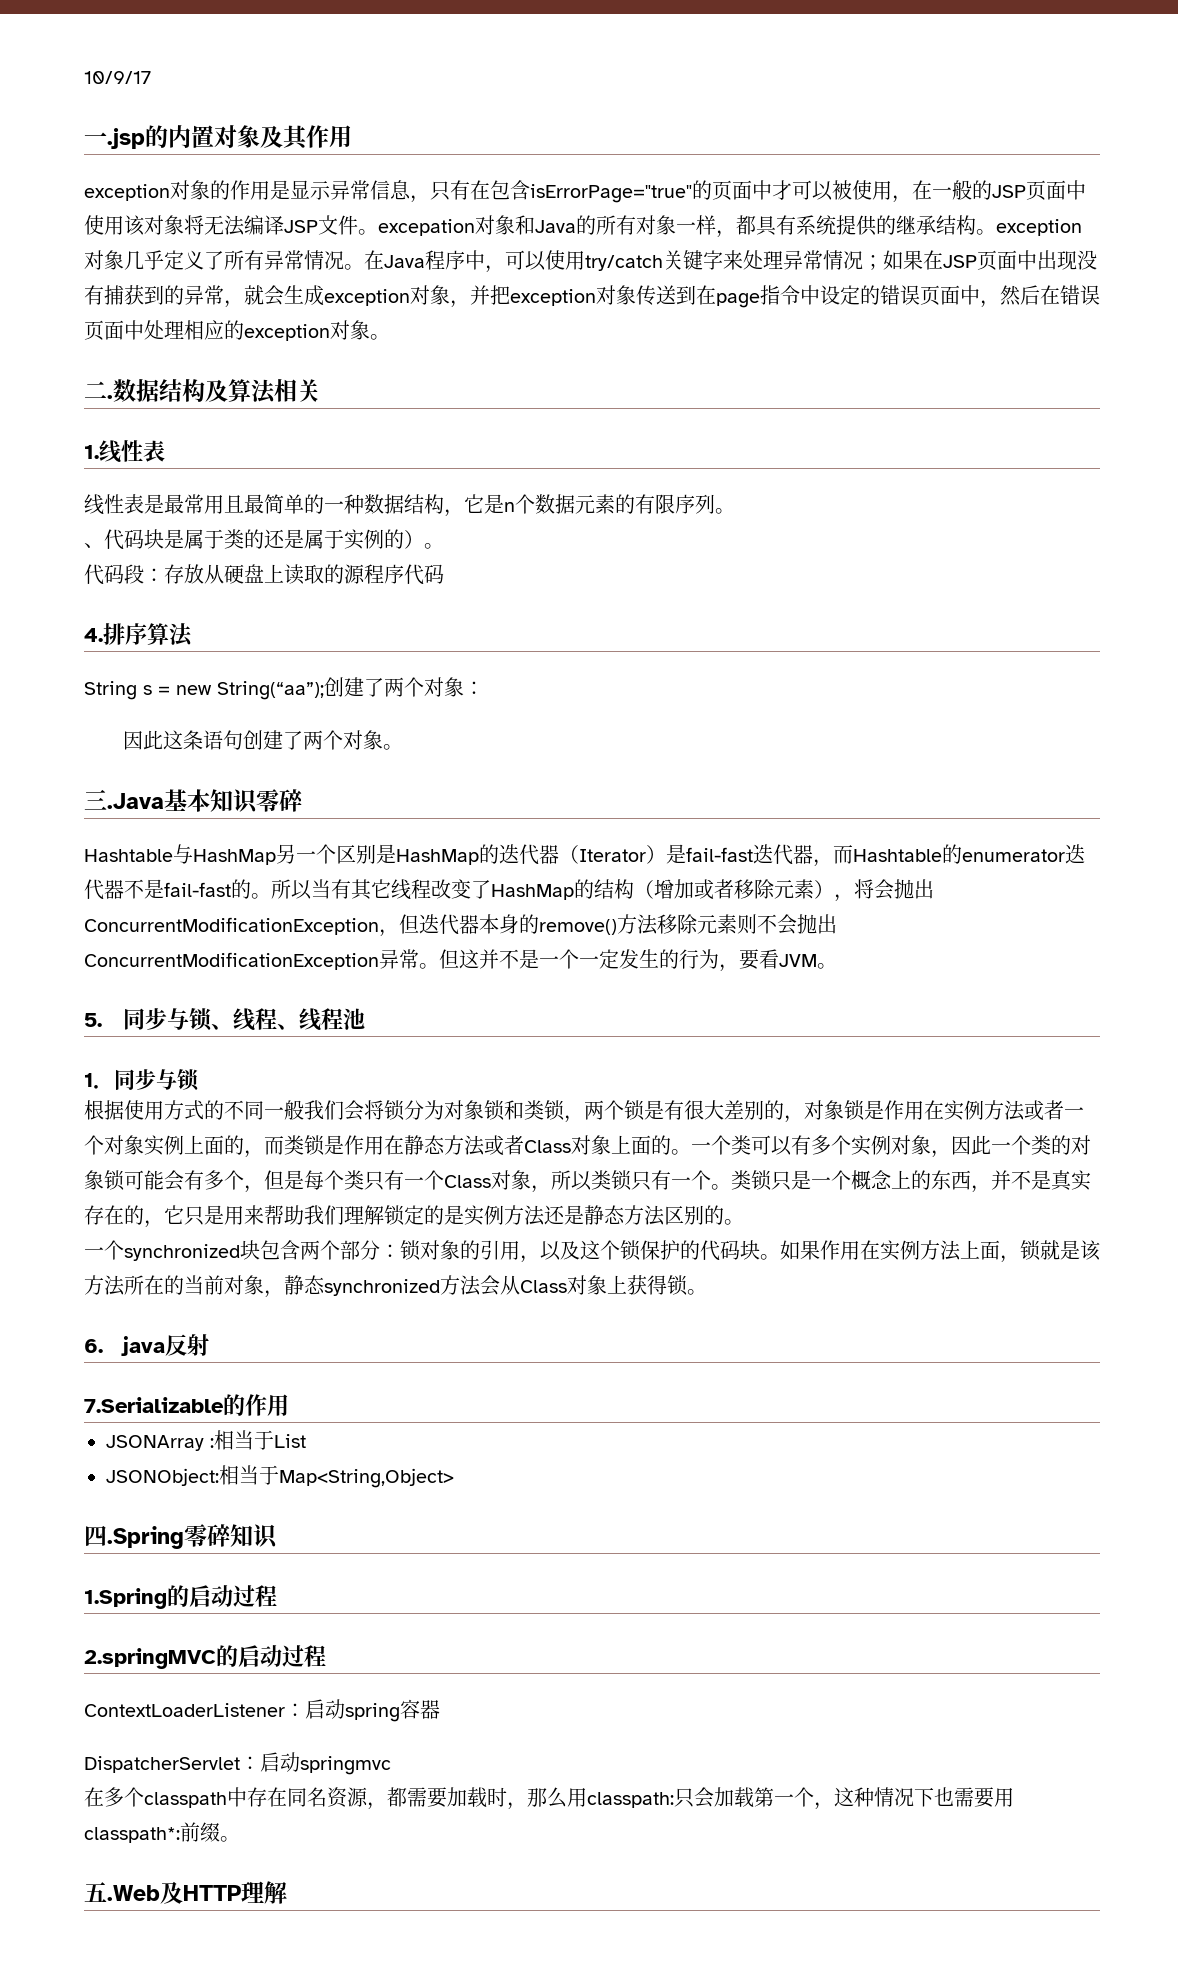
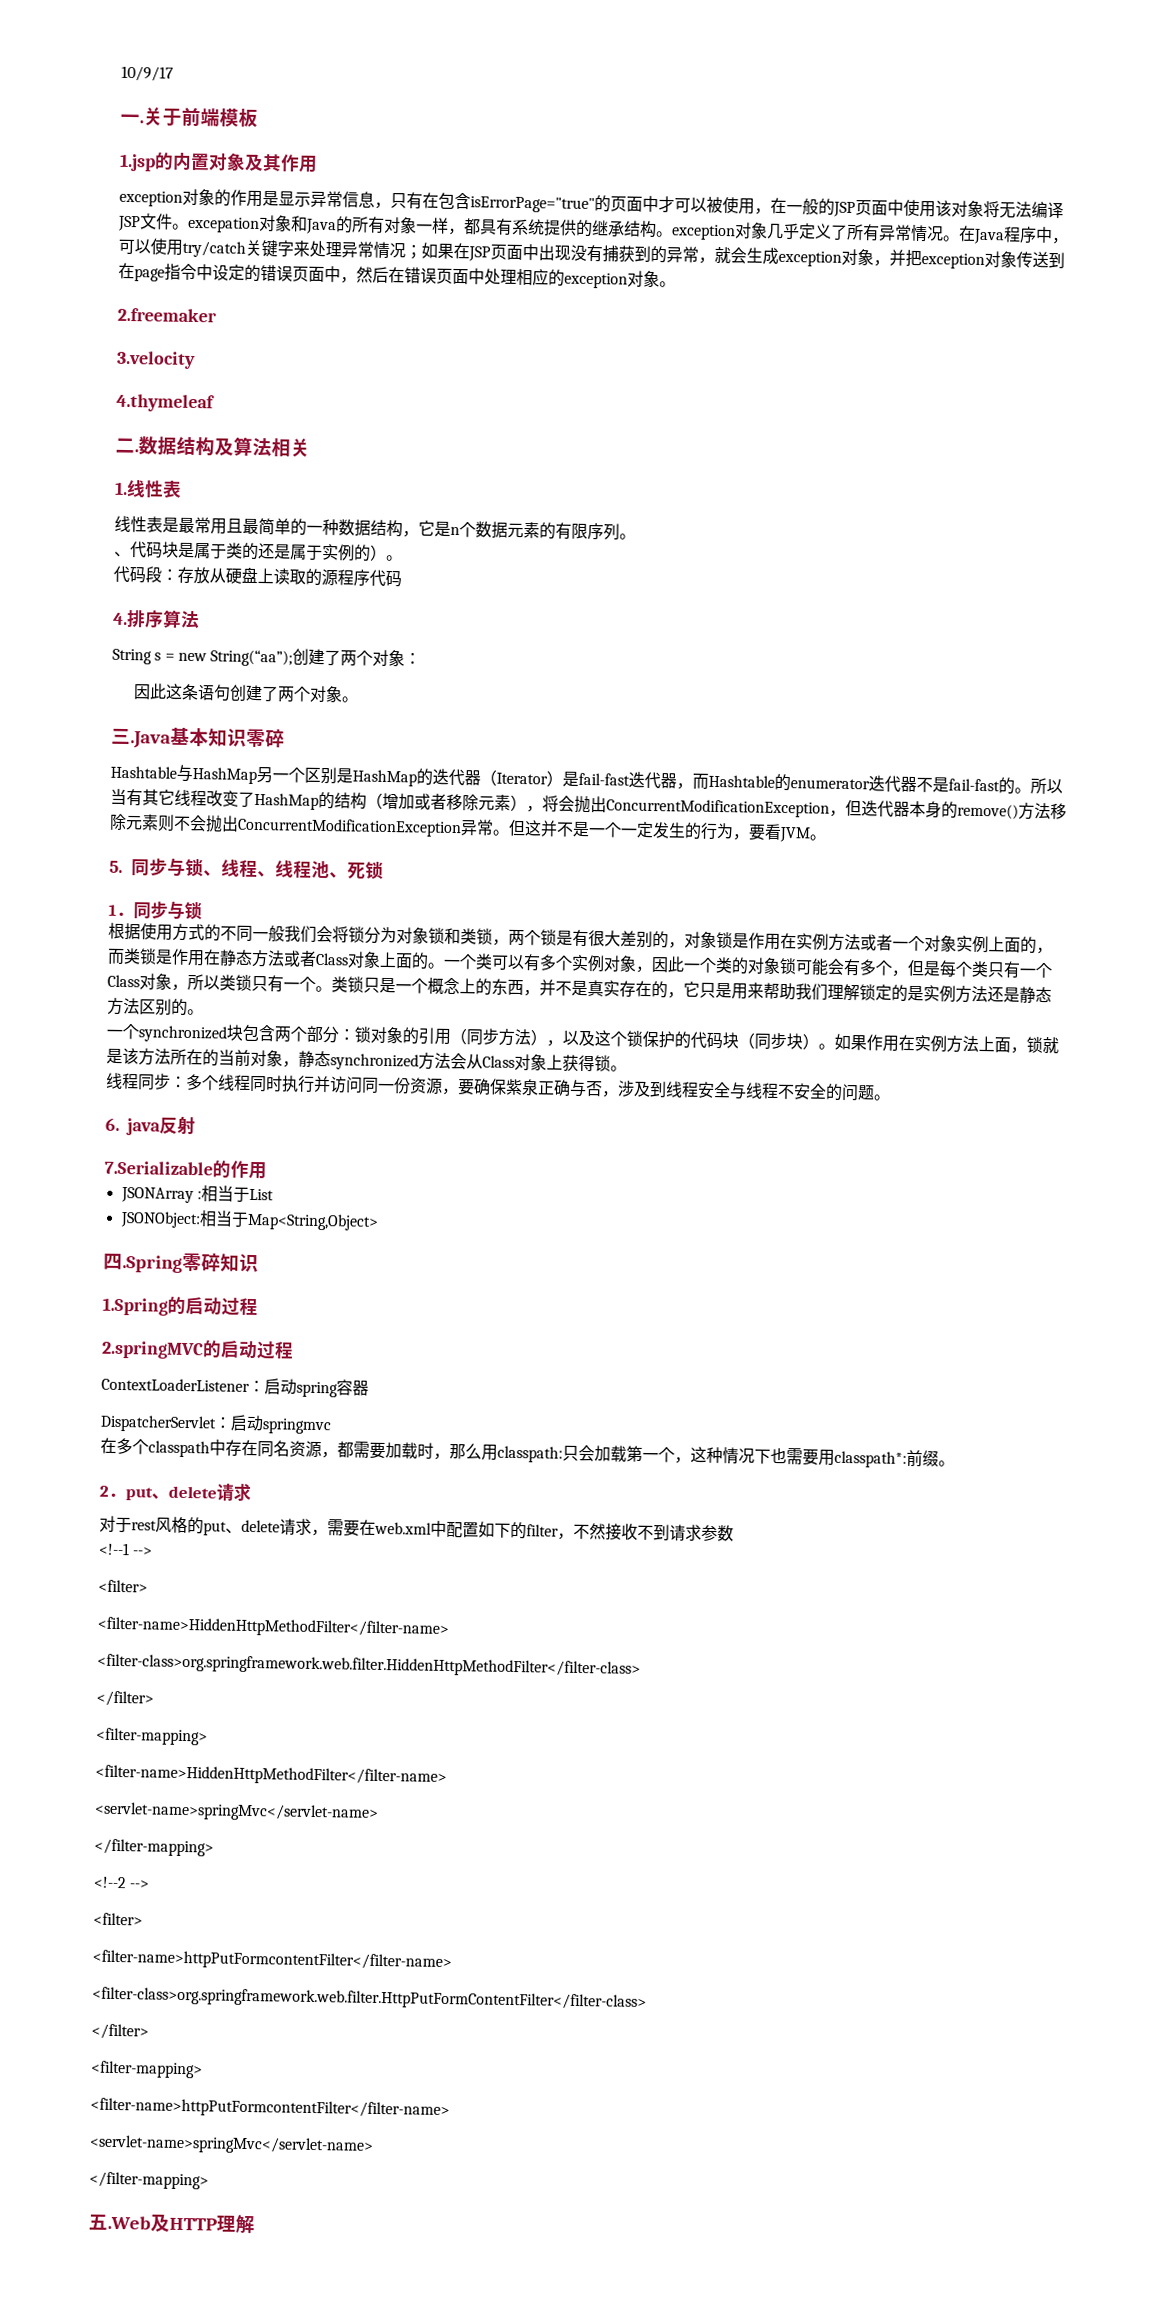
[107,128,145,149] .jsp -> [139,107,258,128] [119,153,156,172] .关于前端模板 // 1.jsp
(390, 337) none -> [117,307,217,323] [116,350,196,370] [116,393,215,413] // 2.freemaker // 3.velocity // 4.thymeleaf
(365, 1019) none -> [329,861,385,880] 、死锁
(520, 1250) none -> [450,1027,547,1046] （同步方法）
(760, 1250) none -> [738,1032,819,1050] （同步块）
(707, 1292) none -> [105,1072,890,1102] // 线程同步：多个线程同时执行并访问同一份资源，要确保紫泉正确与否，涉及到线程安全与线程不安全的问题。
(240, 1839) none -> [99,1482,252,1502] [99,1515,734,1542] [98,1542,154,1556] [98,1579,148,1593] [97,1616,449,1639] [97,1653,641,1678] [96,1690,154,1707] [96,1727,208,1746] [95,1764,447,1786] [94,1801,379,1822] [94,1838,214,1857] [93,1876,150,1889] [93,1912,143,1926] [92,1949,452,1972] [92,1986,647,2012] [91,2023,149,2040] [90,2060,203,2079] [90,2097,450,2120] [89,2134,374,2155] [89,2171,209,2190] // 2．put、delete请求 // 对于rest风格的put、delete请求，需要在web.xml中配置如下的filter，不然接收不到请求参数 // <!--1 --> // <filter> // <filter-name>HiddenHttpMethodFilter</filter-name> // <filter-class>org.springframework.web.filter.HiddenHttpMethodFilter</filter-class> // </filter> // <filter-mapping> // <filter-name>HiddenHttpMethodFilter</filter-name> // <servlet-name>springMvc</servlet-name> // </filter-mapping> // <!--2 --> // <filter> // <filter-name>httpPutFormcontentFilter</filter-name> // <filter-class>org.springframework.web.filter.HttpPutFormContentFilter</filter-class> // </filter> // <filter-mapping> // <filter-name>httpPutFormcontentFilter</filter-name> // <servlet-name>springMvc</servlet-name> // </filter-mapping>

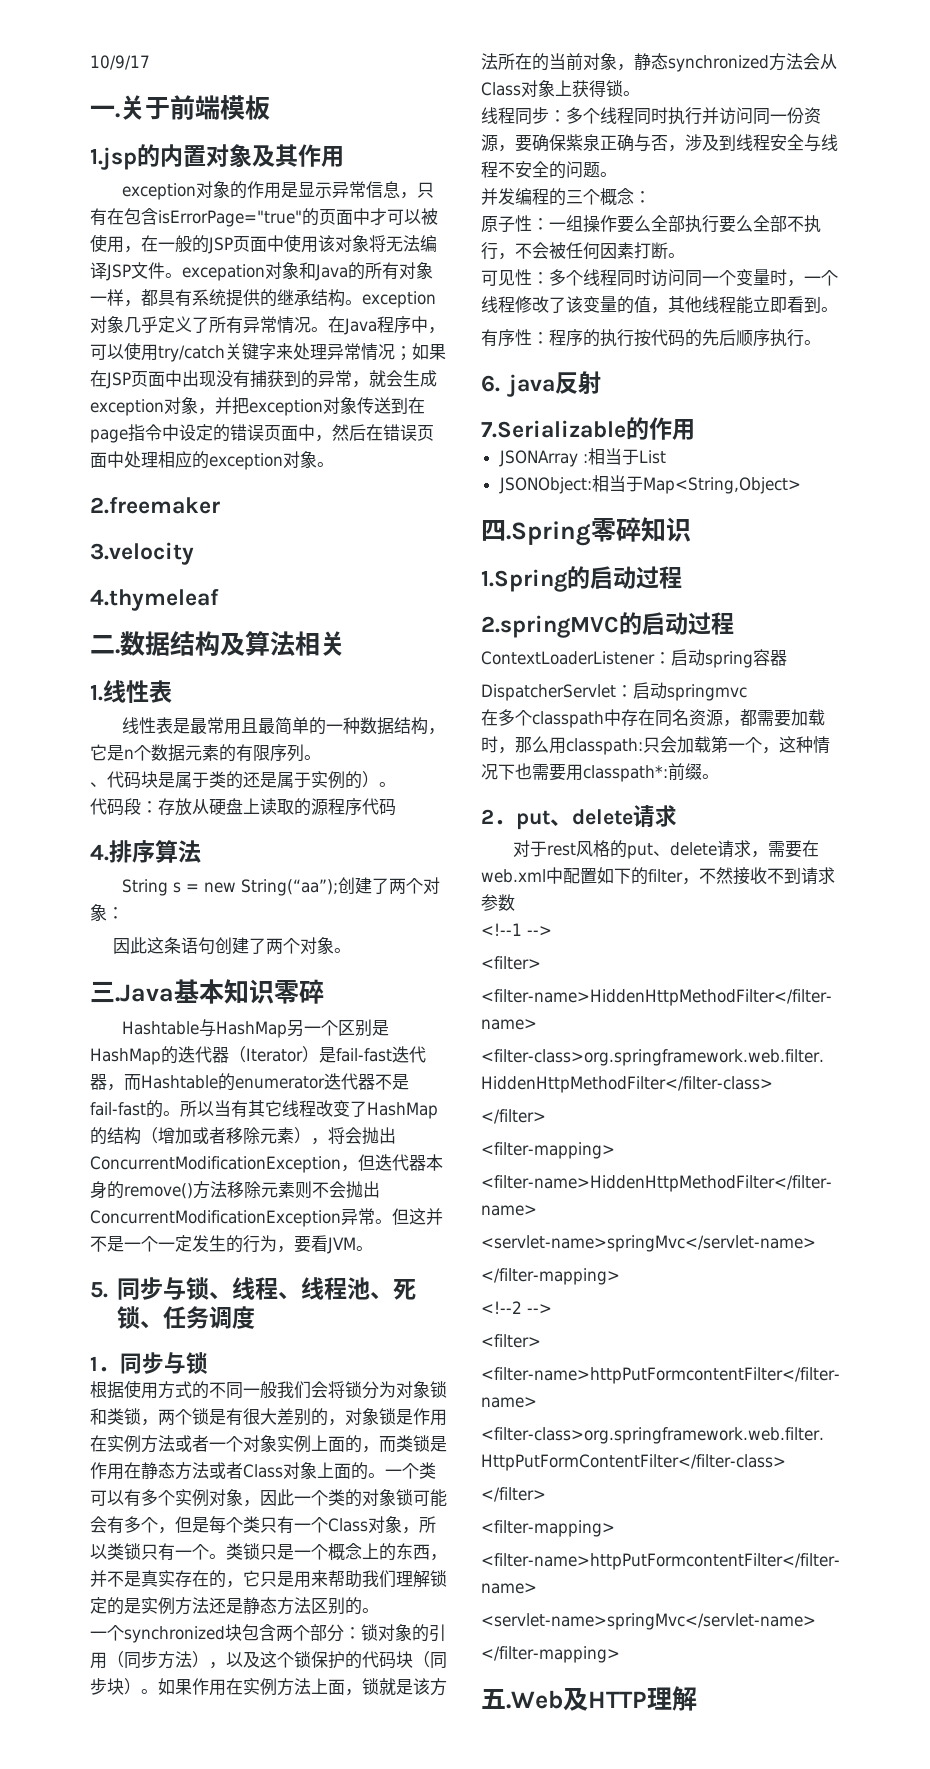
(385, 870) none -> [139,1306,255,1329] 、任务调度
(890, 1097) none -> [481,188,651,206] [481,215,821,233] [481,242,685,260] [481,269,838,287] [481,296,838,314] [481,329,821,347] // 并发编程的三个概念： // 原子性：一组操作要么全部执行要么全部不执行，不会被任何因素打断。 // 可见性：多个线程同时访问同一个变量时，一个线程修改了该变量的值，其他线程能立即看到。 // 有序性：程序的执行按代码的先后顺序执行。

